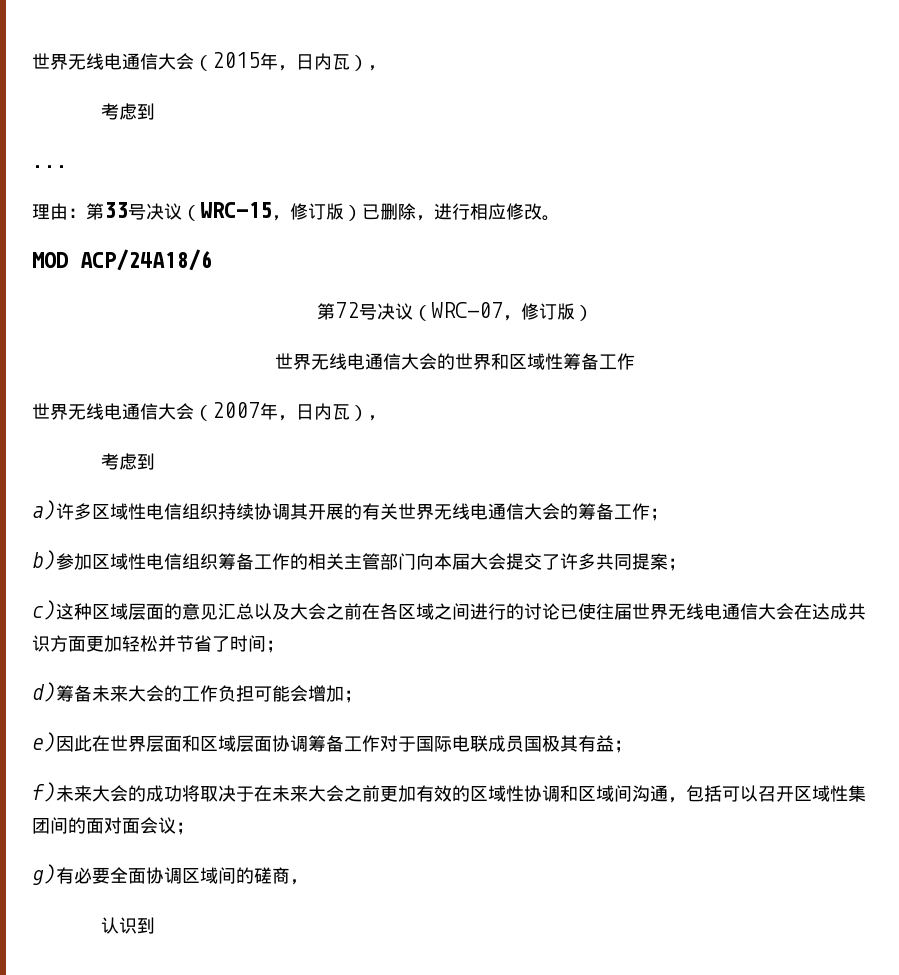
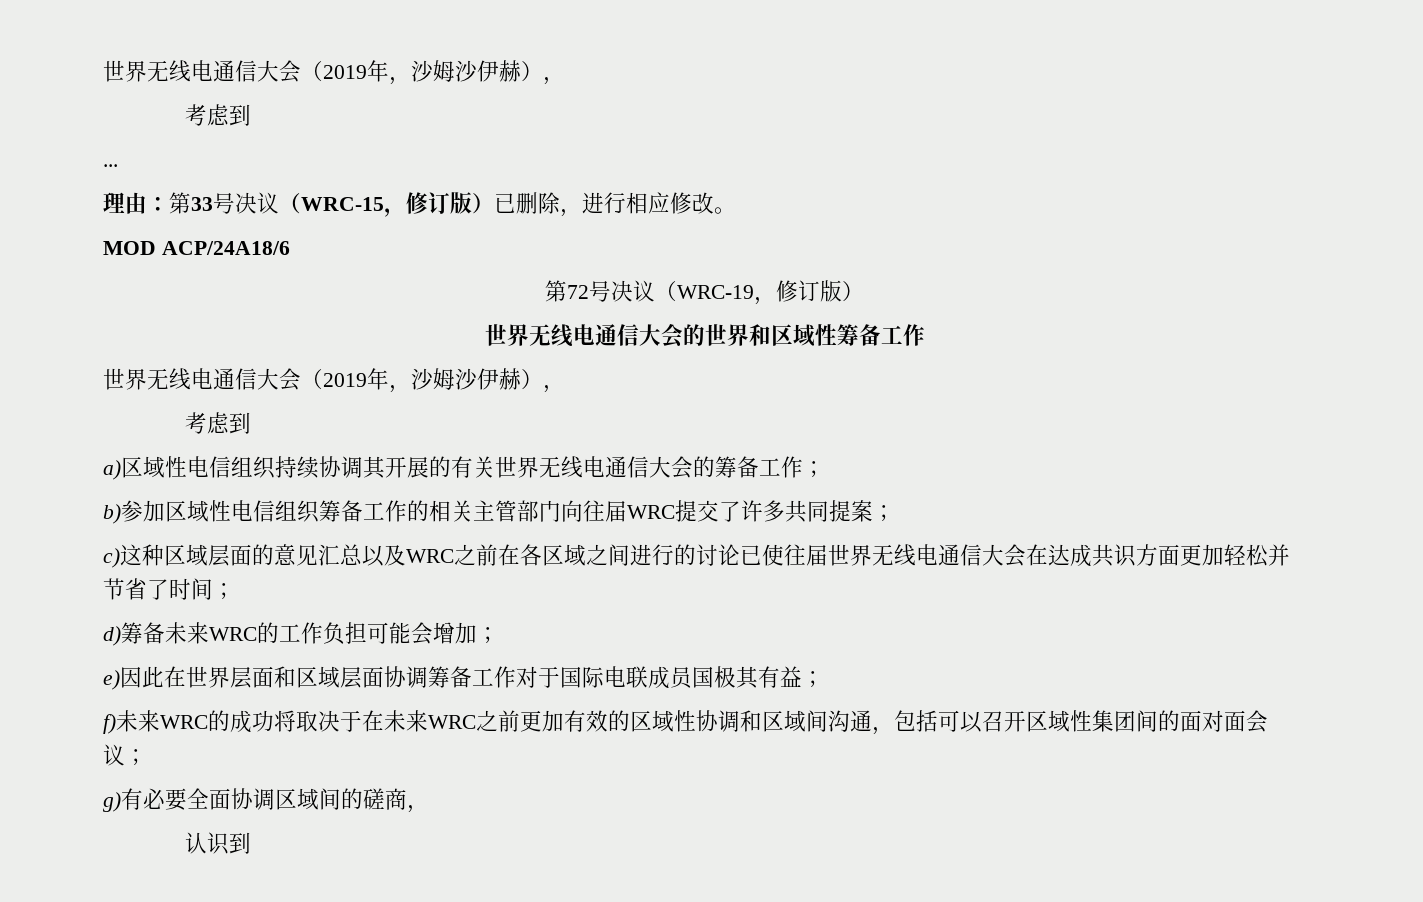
[32,52,350,71] 世界无线电通信大会（2015年，日内瓦 -> [103,60,522,85] 世界无线电通信大会（2019年，沙姆沙伊赫
[430,302,503,318] WRC-07 -> [677,285,754,299] WRC-19
[212,402,350,421] 2007年，日内瓦 -> [323,368,522,393] 2019年，沙姆沙伊赫
[56,503,92,520] 许多 -> (121, 470) none
[434,553,506,570] 本届大会 -> [583,500,675,522] 往届WRC
[290,603,326,620] 大会 -> [406,549,454,563] WRC
[128,685,164,702] 大会 -> [209,627,257,641] WRC
[92,785,128,802] 大会 -> [160,715,208,729] WRC
[308,785,344,802] 大会 -> [428,715,476,729] WRC

